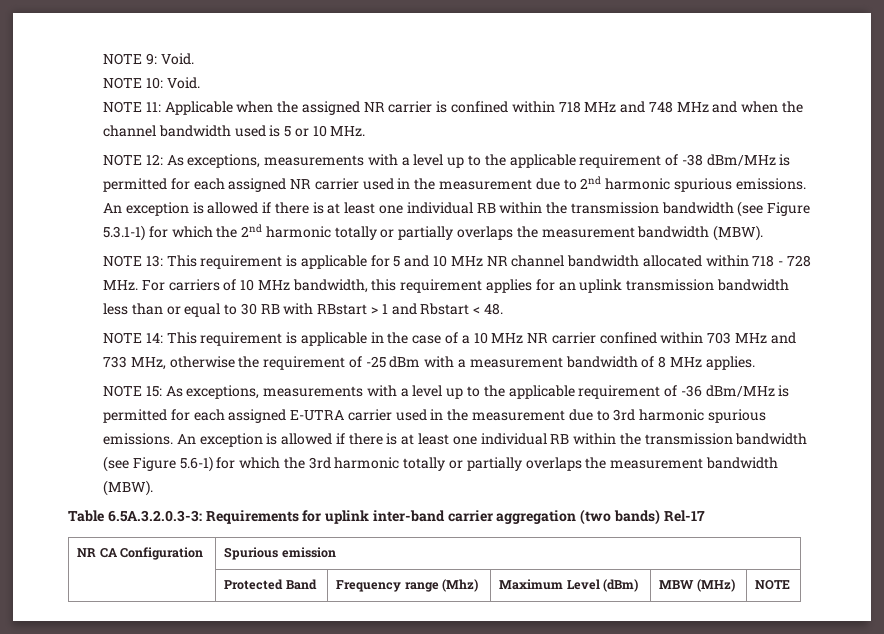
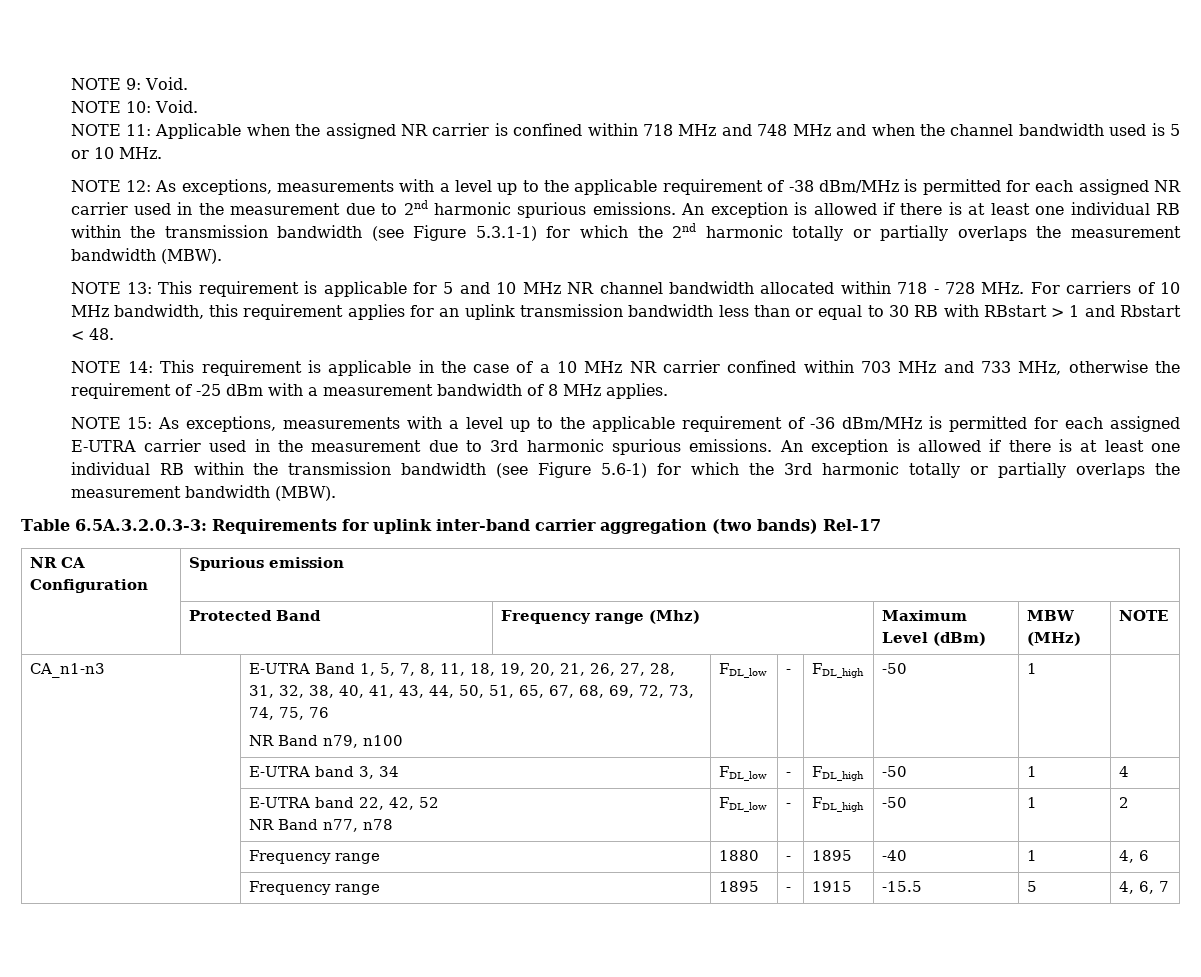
(791, 585) none -> [29,663,105,678] [248,663,675,676] [248,685,694,698] [248,707,329,720] [248,735,403,748] [718,663,767,678] [785,669,791,674] [811,663,864,678] [881,663,907,674] [1026,663,1037,674] [248,766,399,779] [718,766,767,781] [785,772,791,777] [811,766,864,781] [881,766,907,777] [1026,766,1037,777] [1118,766,1129,777] [248,797,439,810] [248,819,393,832] [718,797,767,812] [785,803,791,808] [811,797,864,812] [881,797,907,808] [1026,797,1037,808] [1118,797,1129,808] [248,850,380,864] [718,850,759,861] [785,856,791,861] [811,850,852,861] [881,850,907,861] [1026,850,1037,861] [1118,850,1149,863] [248,881,380,895] [718,881,759,892] [785,887,791,892] [811,881,852,892] [881,881,922,892] [1026,881,1037,892] [1118,881,1169,894] // CA_n1-n3 | E-UTRA Band 1, 5, 7, 8, 11, 18, 19, 20, 21, 26, 27, 28, 31, 32, 38, 40, 41, 43, 44, 50, 51, 65, 67, 68, 69, 72, 73, 74, 75, 76 // NR Band n79, n100 | FDL_low | - | FDL_high | -50 | 1 | // | E-UTRA band 3, 34 | FDL_low | - | FDL_high | -50 | 1 | 4 // | E-UTRA band 22, 42, 52 // NR Band n77, n78 | FDL_low | - | FDL_high | -50 | 1 | 2 // | Frequency range | 1880 | - | 1895 | -40 | 1 | 4, 6 // | Frequency range | 1895 | - | 1915 | -15.5 | 5 | 4, 6, 7

